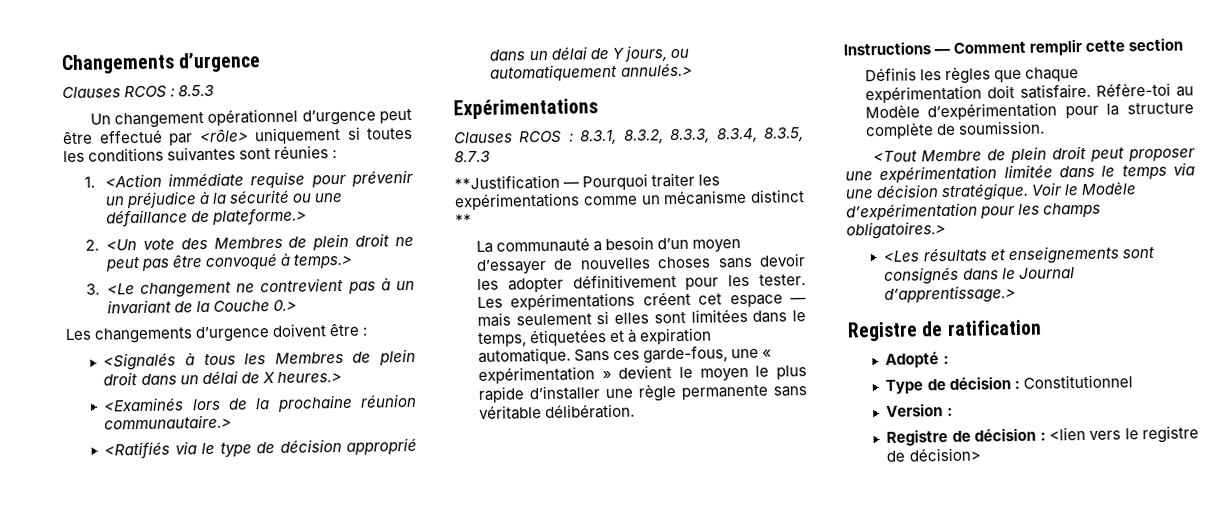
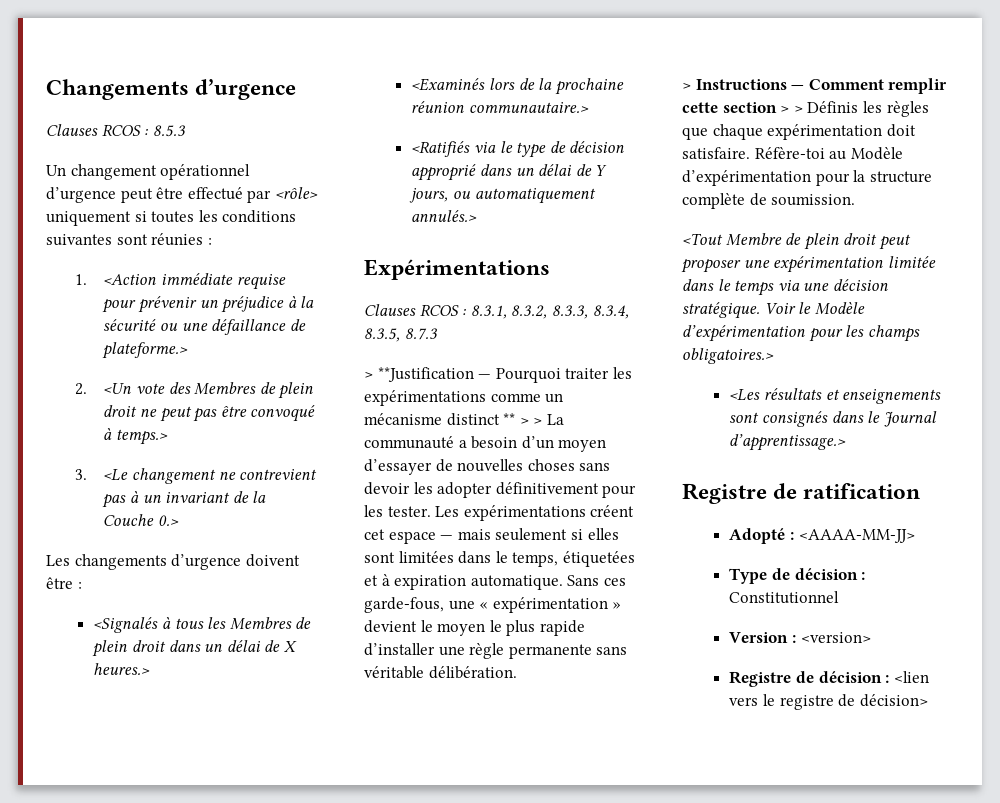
(490, 156) none -> [364,372,373,379] >
(472, 220) // -> [519,418,543,425] > >
(636, 411) none -> [682,83,691,90] >
(1184, 44) // -> [780,106,803,113] > >
(949, 360) none -> [798,529,915,543] <AAAA-MM-JJ>
(953, 412) none -> [800,632,871,643] <version>

